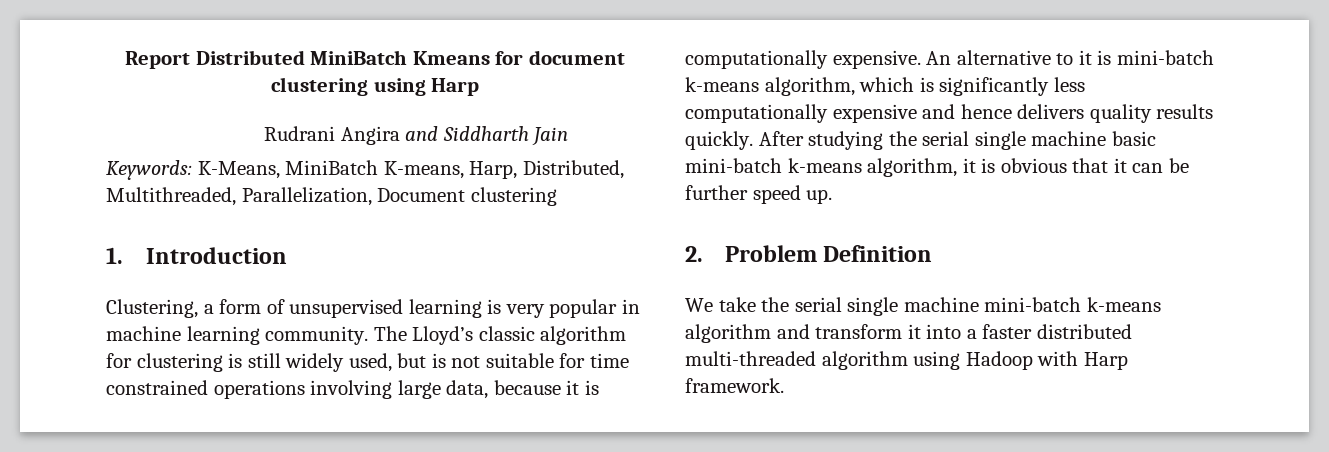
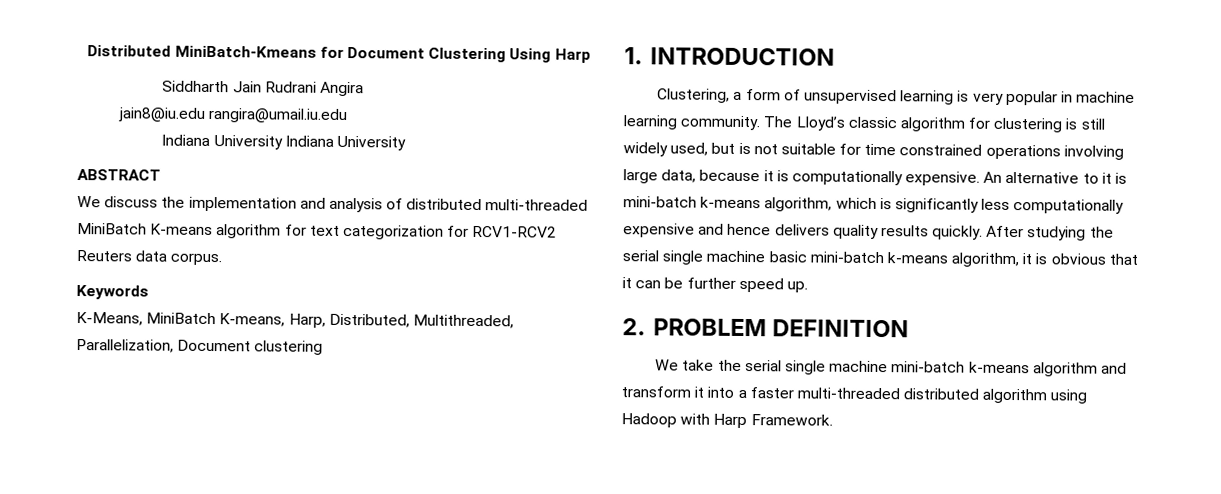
[125,50,625,69] [270,77,426,96] Report Distributed MiniBatch Kmeans for document clustering using -> [87,45,552,63] Distributed MiniBatch-Kmeans for Document Clustering Using
(480, 87) none -> [162,80,262,93] Siddharth Jain
[405,126,569,146] [106,160,192,180] and Siddharth Jain // Keywords: -> [118,107,349,124] [161,134,406,151] [77,168,161,181] [77,195,589,213] [77,222,558,240] [76,249,223,266] [76,284,149,300] // jain8@iu.edu rangira@umail.iu.edu // Indiana University Indiana University // ABSTRACT // We discuss the implementation and analysis of distributed multi-threaded MiniBatch K-means algorithm for text categorization for RCV1-RCV2 Reuters data corpus. // Keywords //
[145,247,287,264] Introduction -> [649,47,835,66] INTRODUCTION
[724,245,932,262] Problem Definition -> [652,318,910,338] PROBLEM DEFINITION
[1036,324,1132,339] [685,351,816,366] distributed multi-threaded -> [796,387,980,400] multi-threaded distributed
[685,378,784,393] framework. -> [750,414,833,426] Framework.

